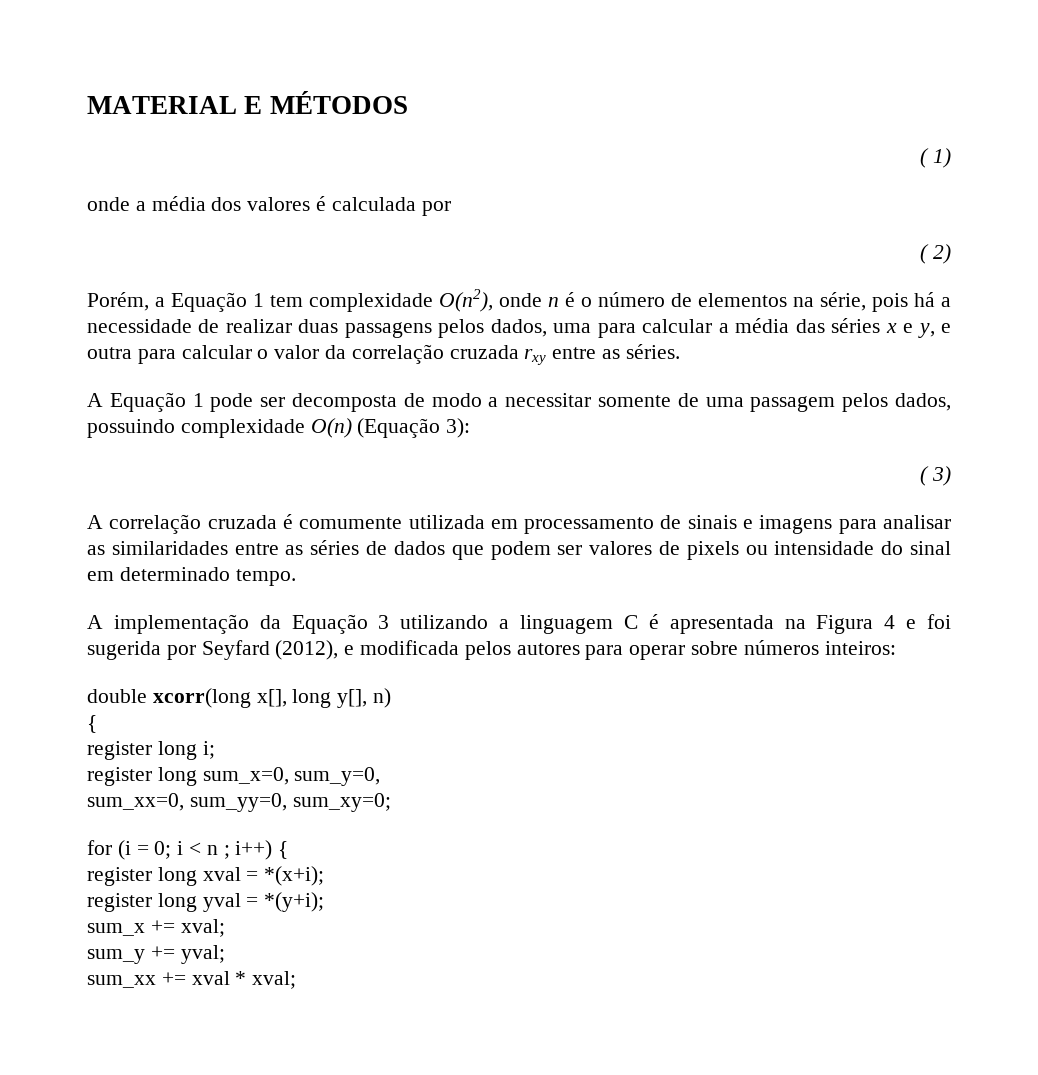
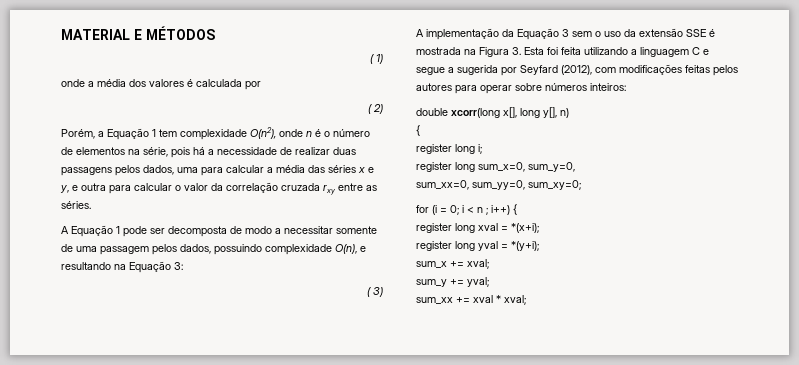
[310,418,471,438] [920,466,951,486] [87,514,951,534] [87,540,951,560] [87,567,296,586] O(n) (Equação 3): // ( 3) // A correlação cruzada é comumente utilizada em processamento de sinais e imagens para analisar as similaridades entre as séries de dados que podem ser valores de pixels ou intensidade do sinal em determinado tempo. -> [335,244,366,254] [61,261,183,273] [367,287,383,297] O(n), e resultando na Equação 3: // ( 3)
[400,614,952,634] utilizando a linguagem C é apresentada na Figura 4 e foi -> [572,28,715,37] [416,47,709,57] [416,67,454,75] sem o uso da extensão SSE é mostrada na Figura 3. Esta foi feita utilizando a linguagem C e segue a
[344,640,460,655] e modificada -> [595,64,710,75] com modificações feitas

